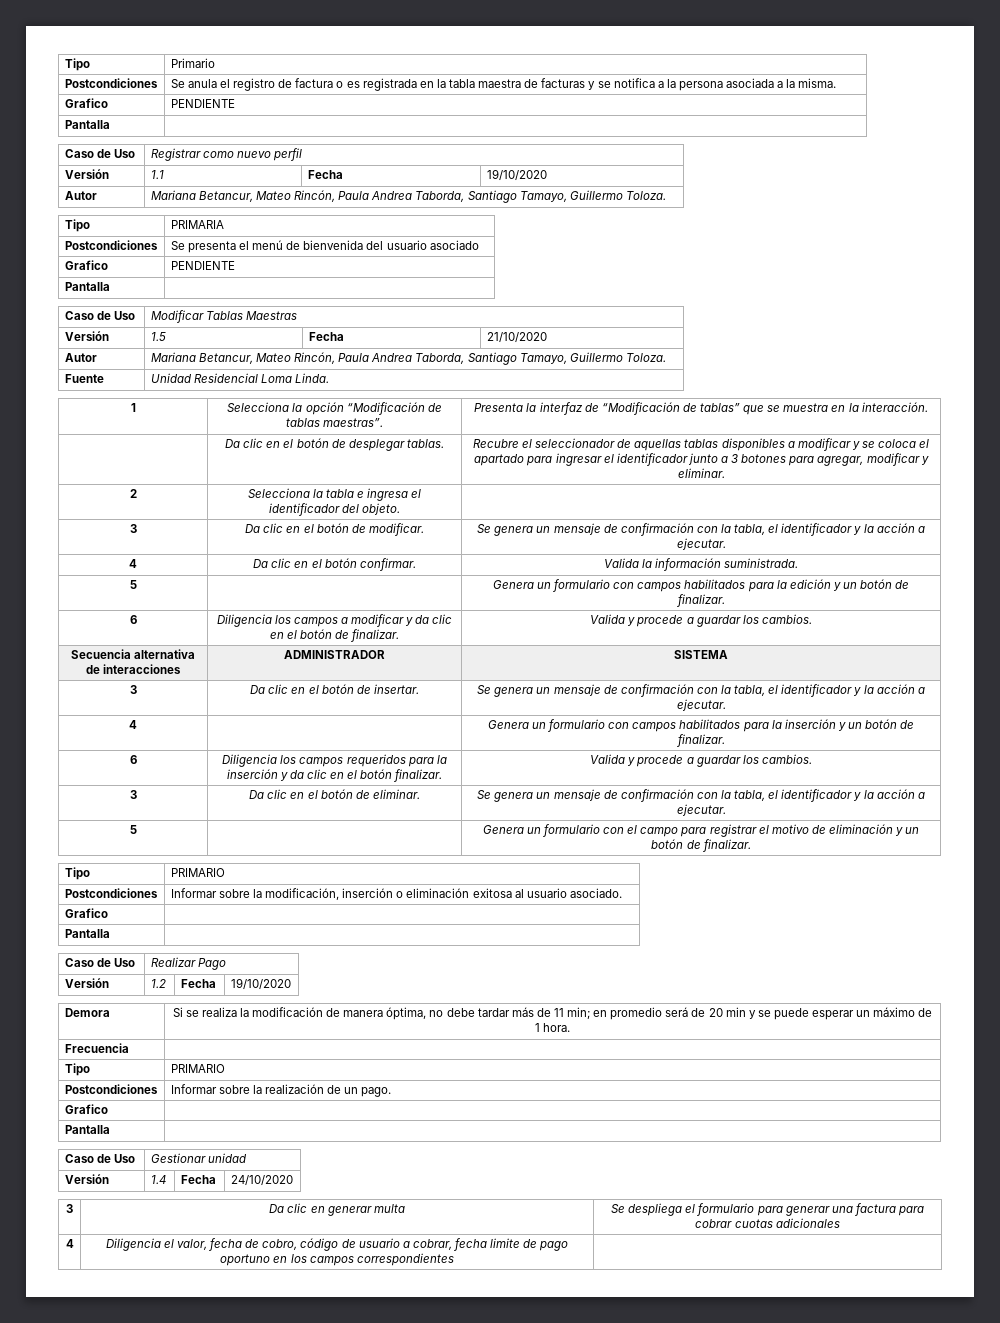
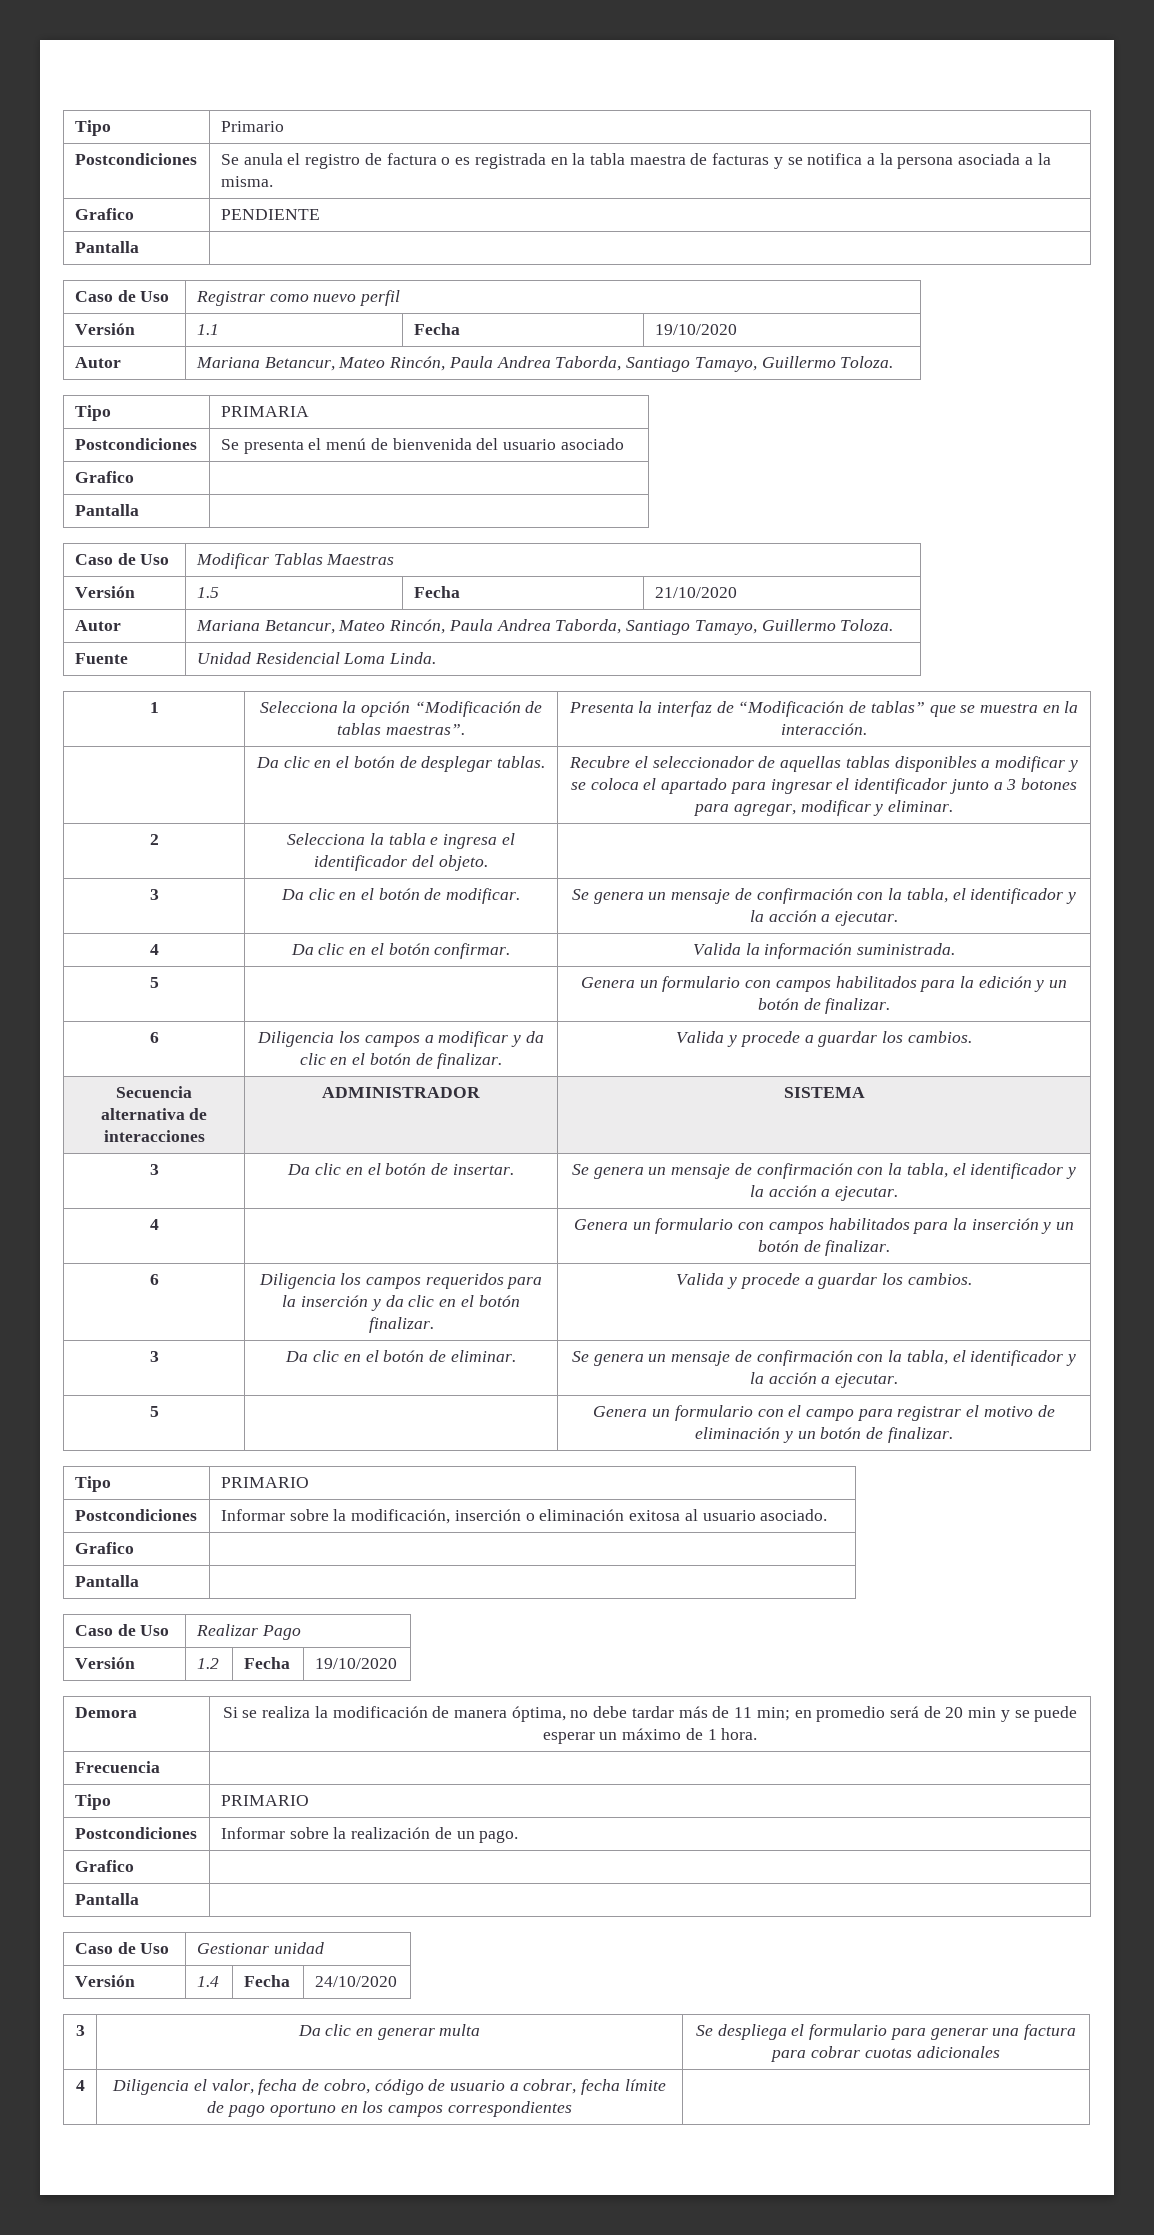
[170,261,235,270] PENDIENTE -> (134, 477) none
[490,1238,521,1248] limite -> [624,2079,666,2091] límite

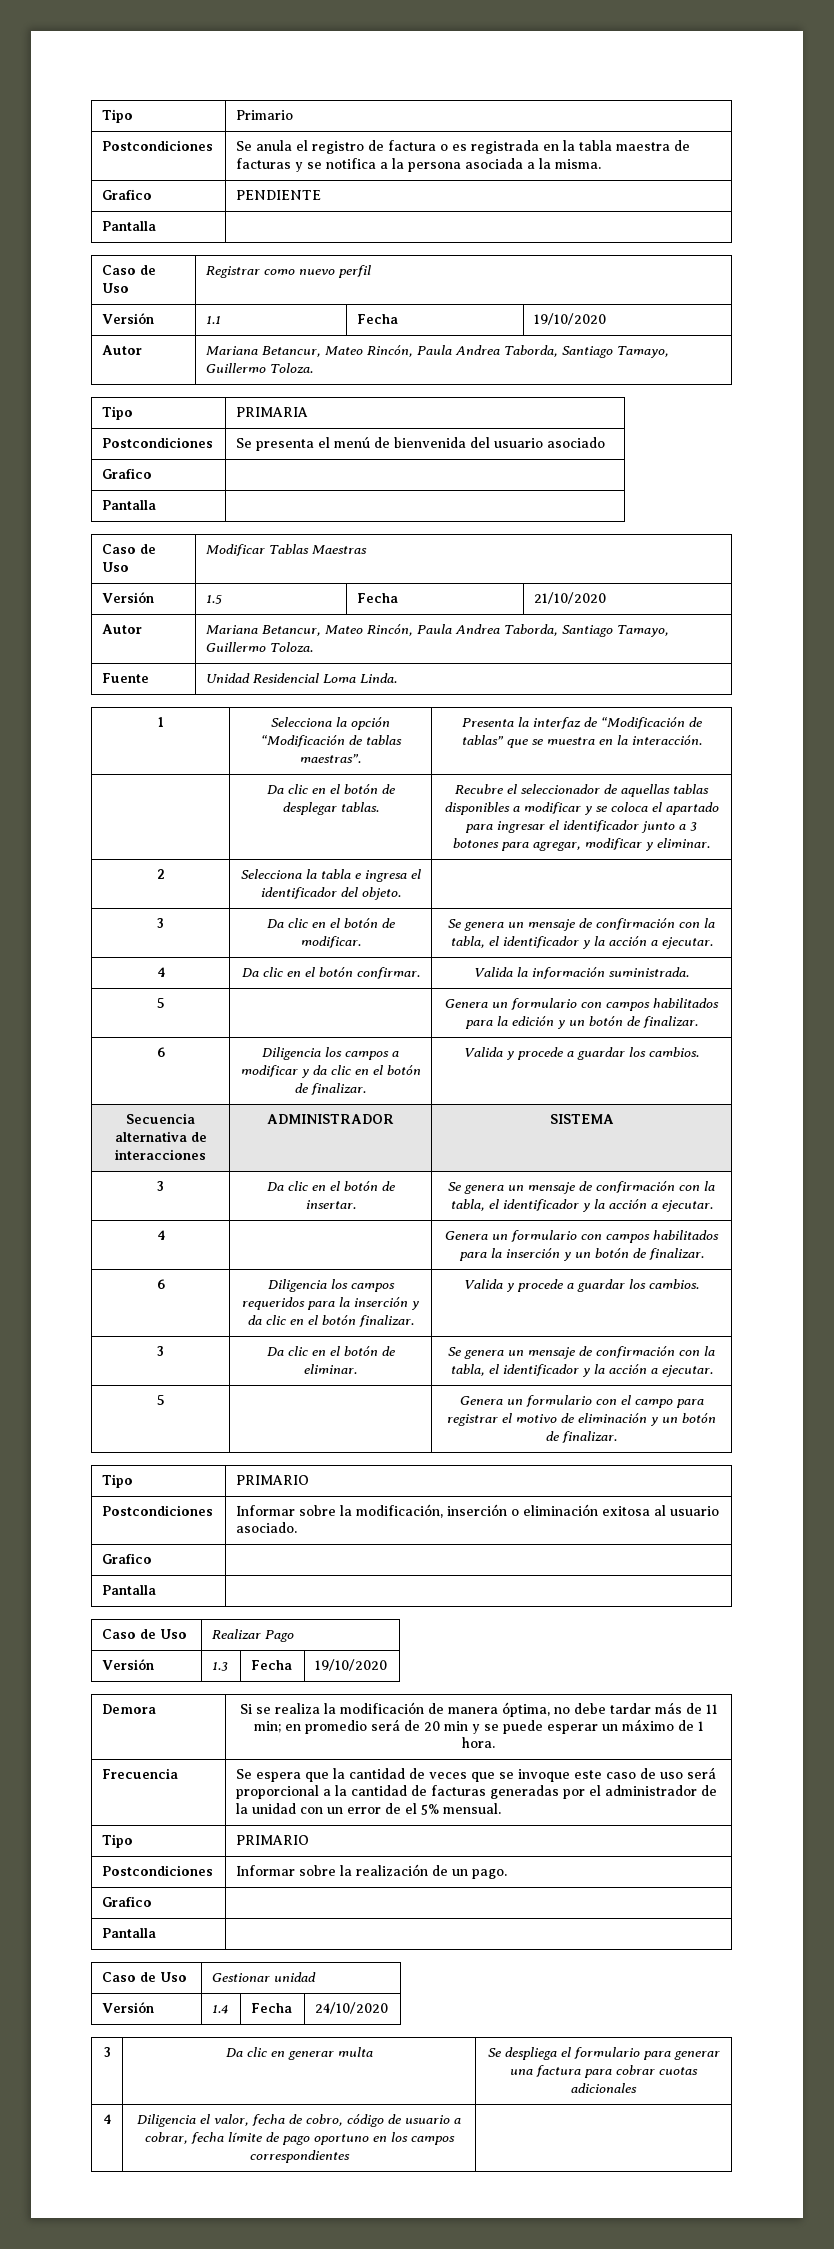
[196,1658,219,1669] 1.2 -> [212,1662,229,1671] 1.3
(160, 1767) none -> [236,1767,717,1782] [236,1785,718,1799] [236,1803,502,1815] Se espera que la cantidad de veces que se invoque este caso de uso será proporcional a la cantidad de facturas generadas por el administrador de la unidad con un error de el 5% mensual.

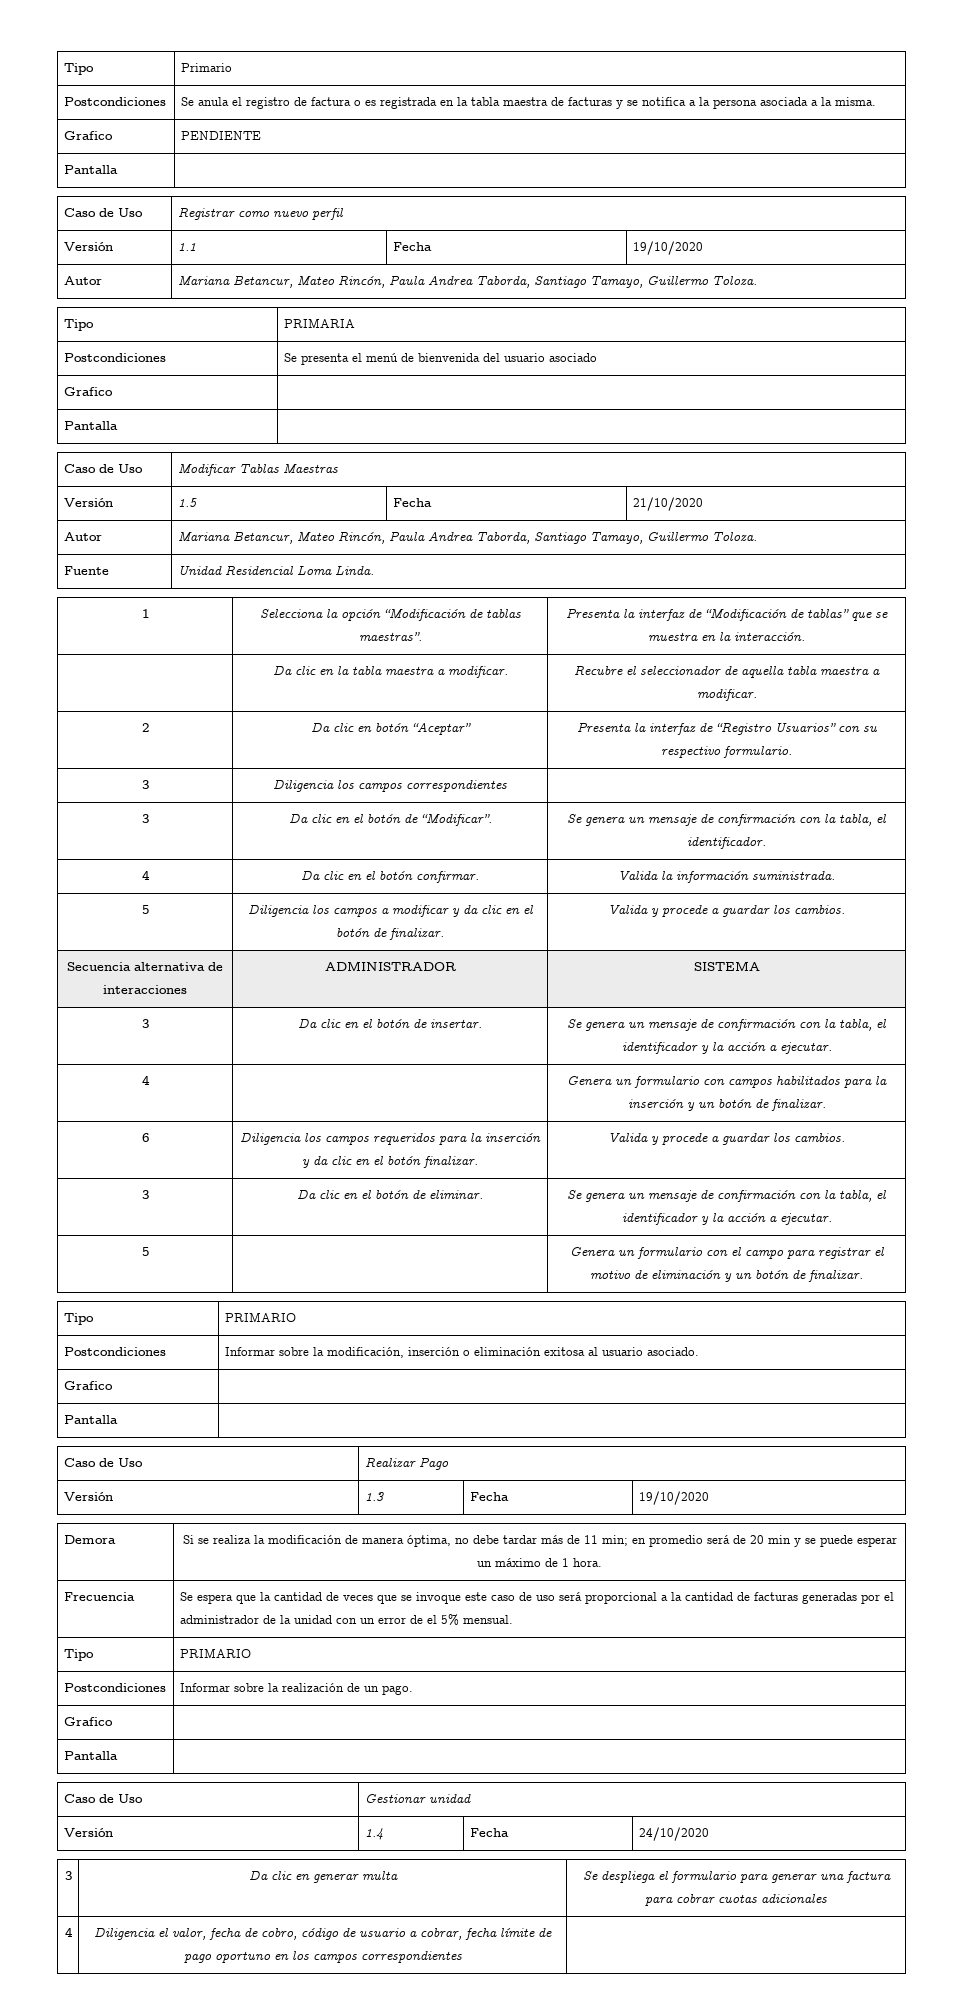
[329,784,395,794] [282,802,379,815] el botón de desplegar tablas. -> [336,666,508,678] la tabla maestra a modificar.
[621,784,709,797] [444,802,719,815] [465,820,697,833] [453,838,710,851] [156,869,165,879] [240,869,421,882] [260,887,401,900] [157,918,164,928] [266,918,395,928] [300,936,361,948] aquellas tablas disponibles a modificar y se coloca el apartado para ingresar el identificador junto a 3 botones para agregar, modificar y eliminar. // 2 | Selecciona la tabla e ingresa el identificador del objeto. | // 3 | Da clic en el botón de modificar. -> [740,666,880,678] [696,689,757,701] [141,723,149,732] [311,722,471,735] [576,722,878,735] [660,746,792,758] [141,780,149,789] [273,779,507,792] [141,814,149,823] [288,813,492,826] aquella tabla maestra a modificar. // 2 | Da clic en botón “Aceptar” | Presenta la interfaz de “Registro Usuarios” con su respectivo formulario. // 3 | Diligencia los campos correspondientes | // 3 | Da clic en el botón de “Modificar”.
[502,936,713,949] identificador y la acción a ejecutar. -> [686,837,766,849] identificador.
[445,998,719,1011] [464,1016,698,1029] [156,1047,165,1057] | Genera un formulario con campos habilitados para la edición y un botón de finalizar. // 6 | -> (149, 909) none

